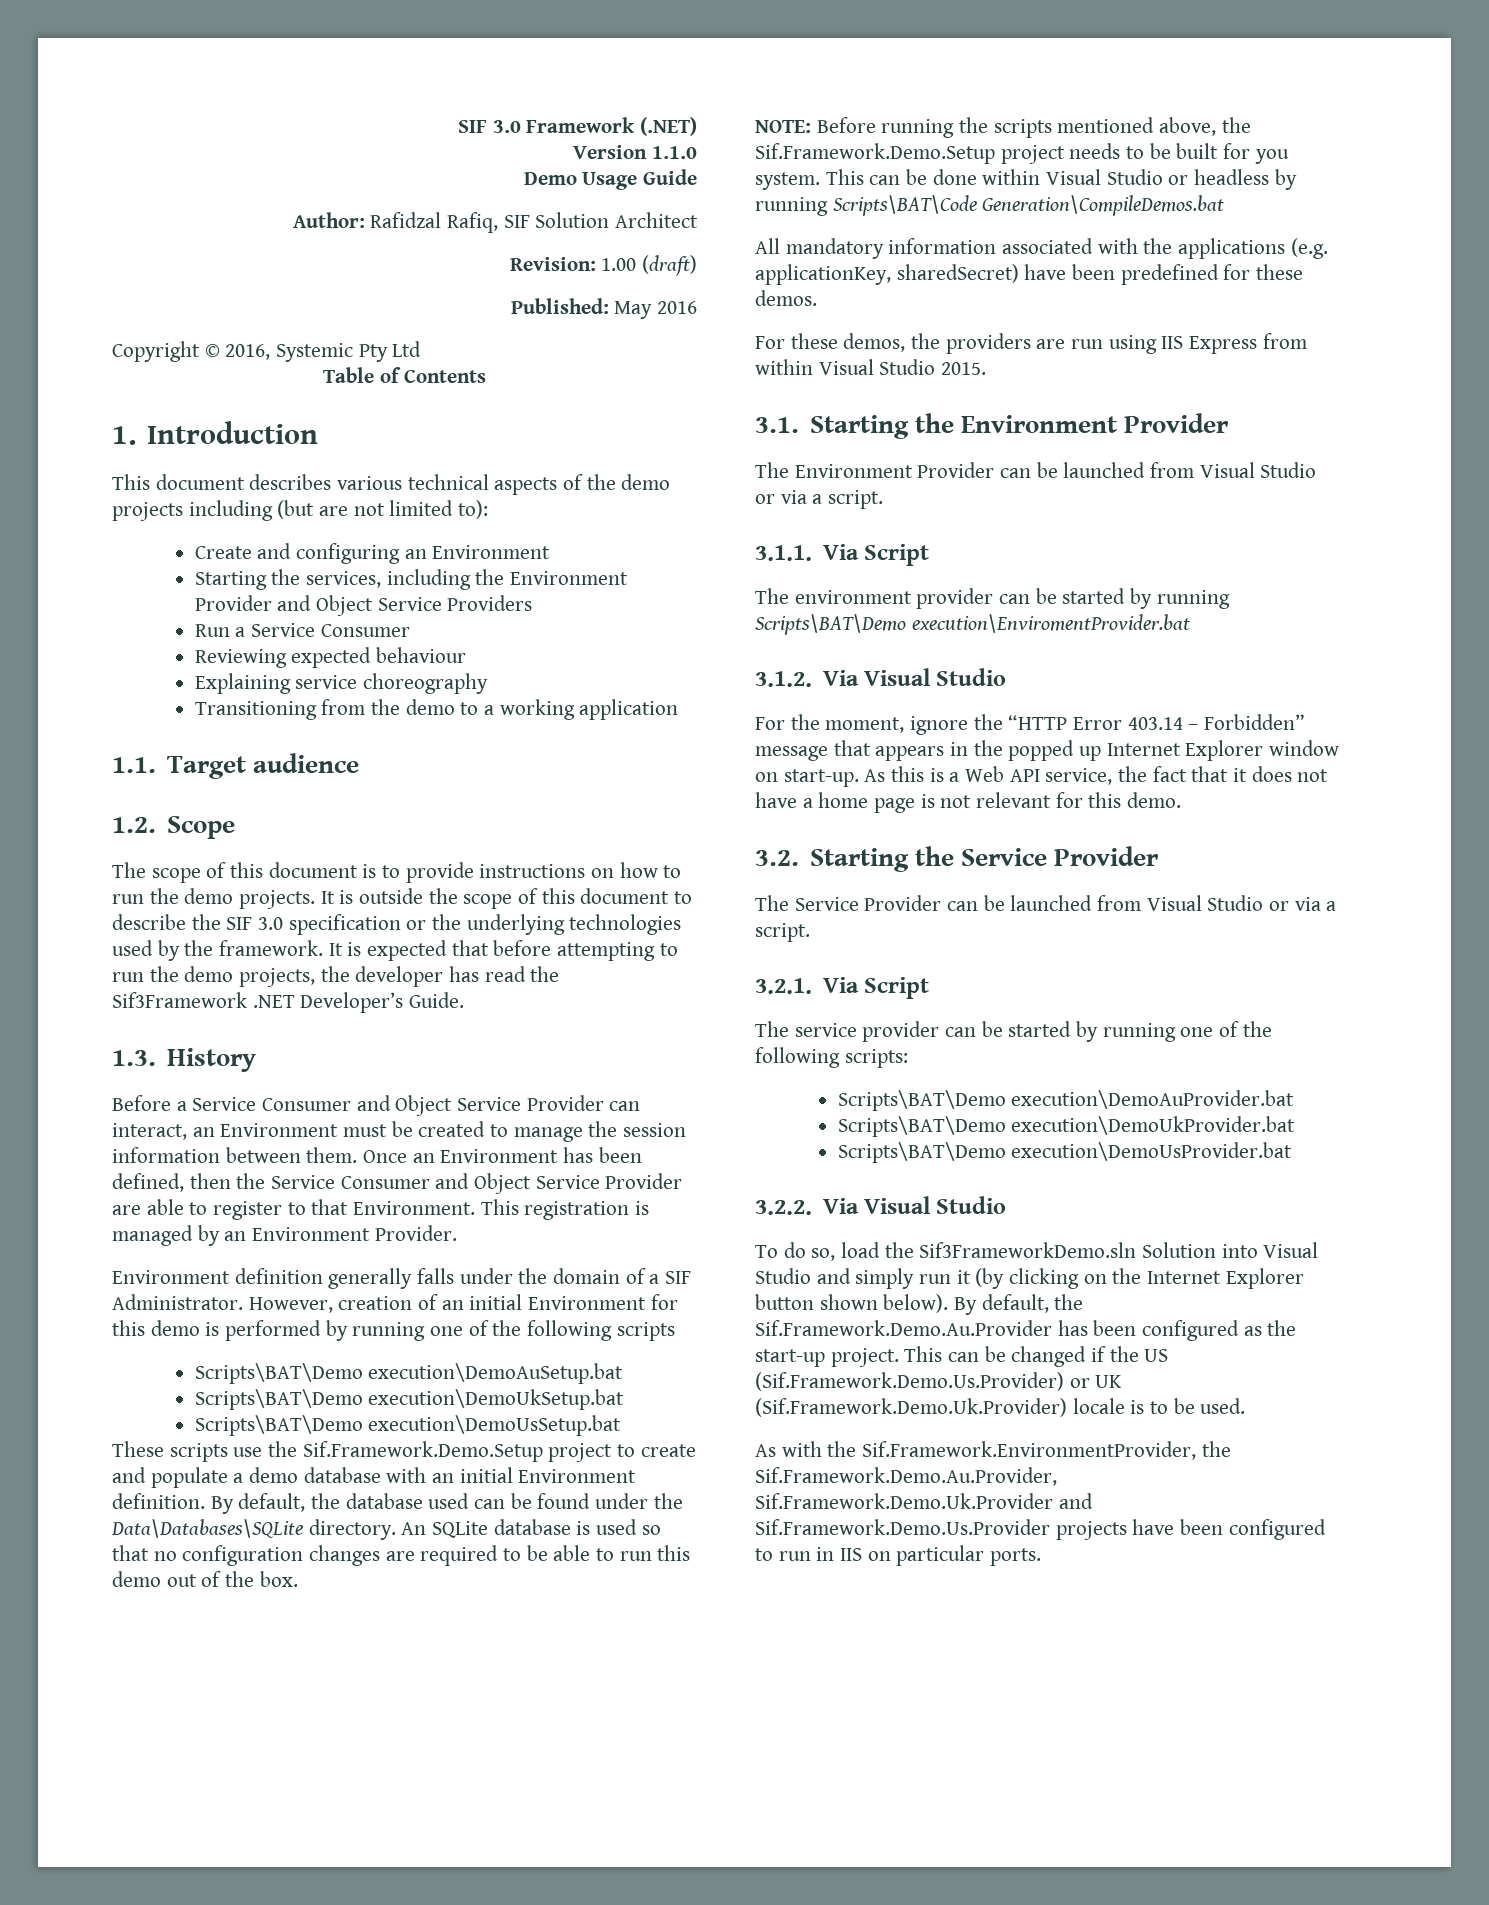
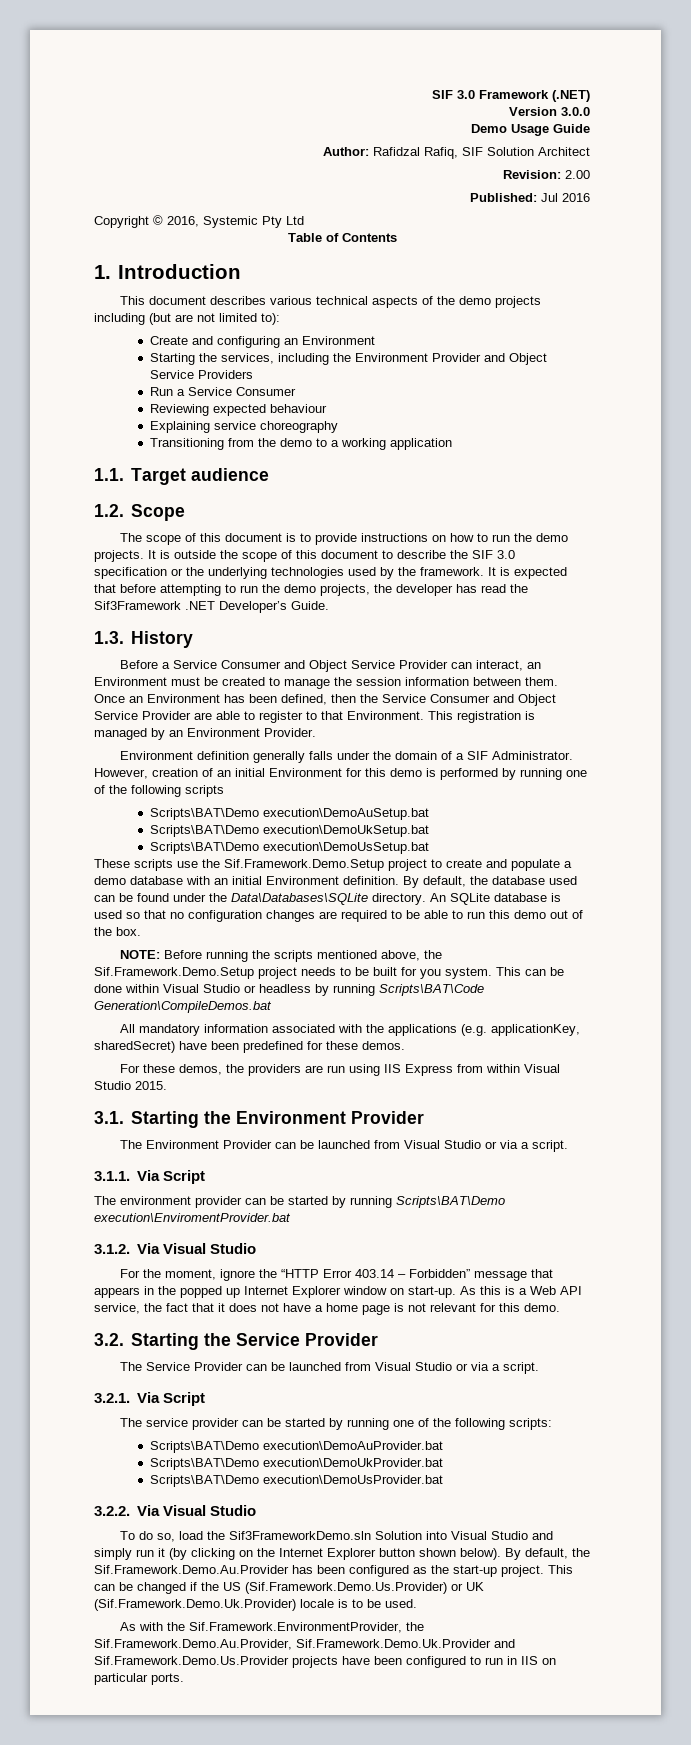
[651,146,697,159] 1.1.0 -> [561,107,590,116] 3.0.0
[601,255,697,276] 1.00 (draft) -> [565,170,590,179] 2.00
[614,301,653,319] May -> [541,193,558,202] Jul

